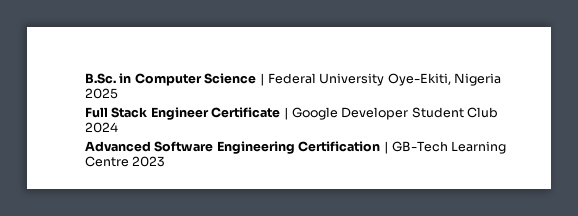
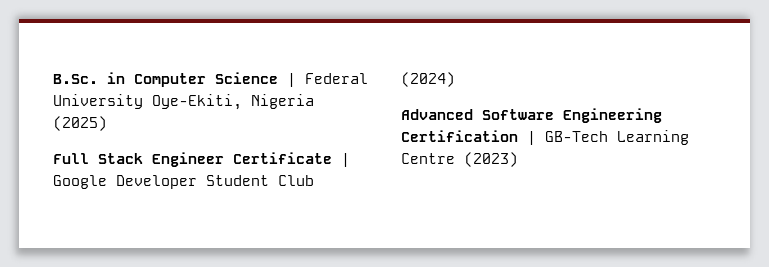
[85,88,118,99] 2025 -> [53,116,107,131] (2025)
[85,122,118,133] 2024 -> [401,72,455,87] (2024)
[132,156,166,167] 2023 -> [464,152,518,167] (2023)

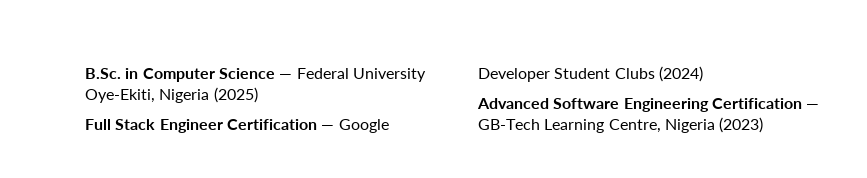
[287,73,296,87] | -> [279,74,293,79] —
[233,152,350,167] Certificate | -> [226,119,335,130] Certification —
[278,175,314,186] Club -> [614,68,655,79] Clubs
[527,131,536,145] | -> [806,104,820,109] —
[401,153,455,164] Centre -> [608,119,715,133] Centre, Nigeria

